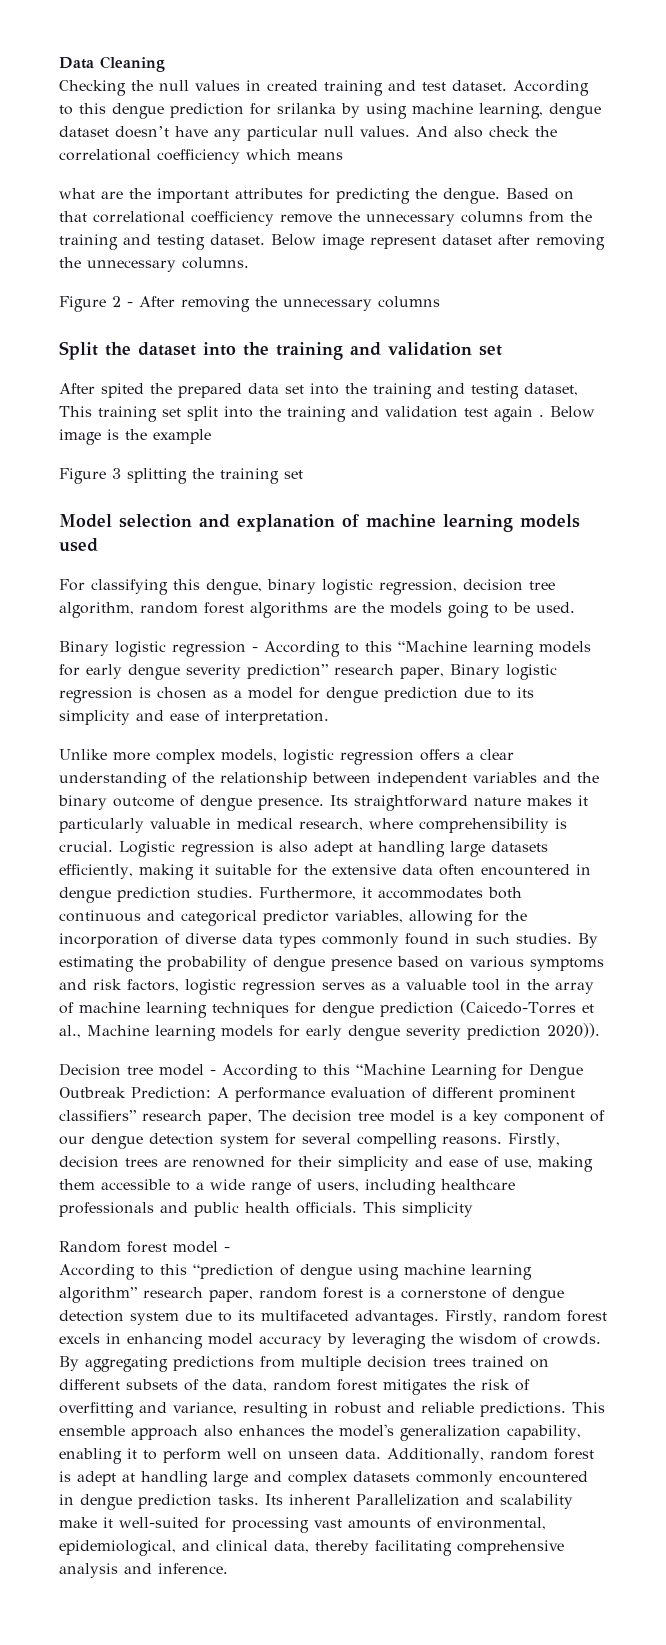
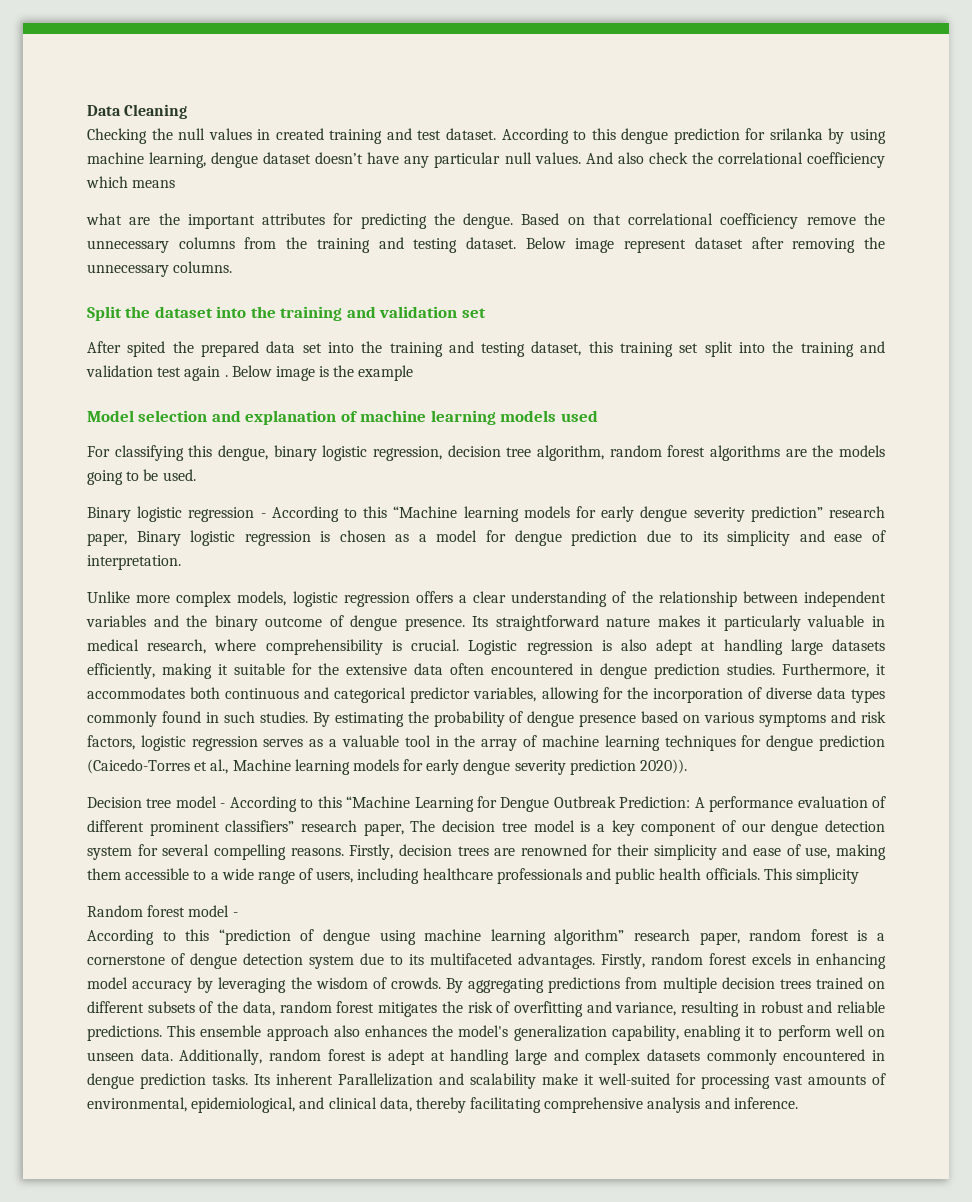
[59,296,440,312] // Figure 2 - After removing the unnecessary columns -> (233, 267) none
[59,406,92,417] This -> [588,341,613,353] this
[59,468,303,484] // Figure 3 splitting the training set -> (414, 373) none

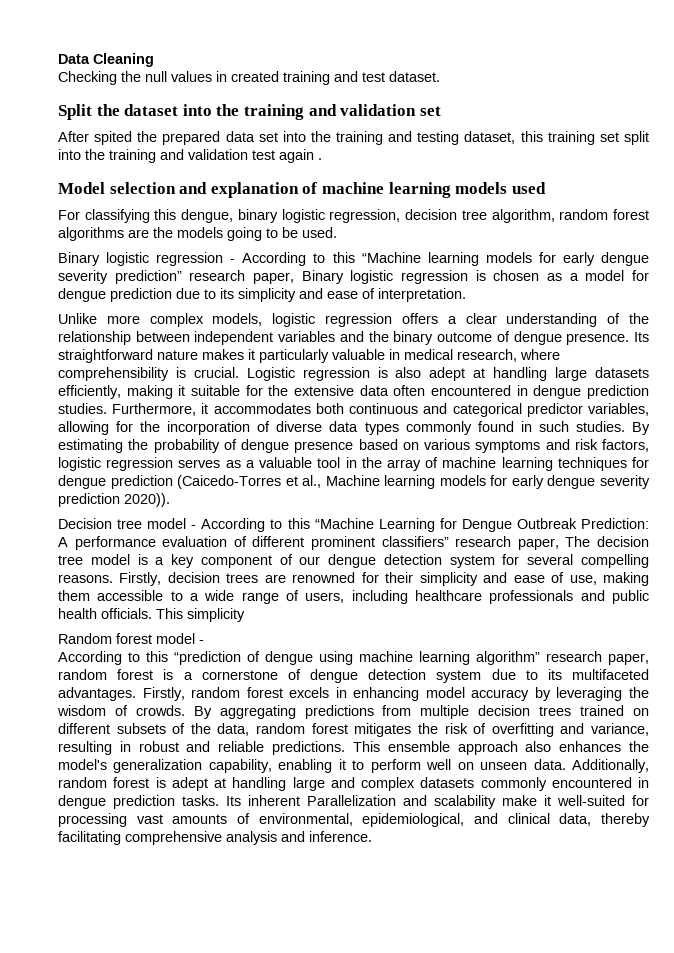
[501,128,886,144] [87,152,885,168] [86,176,176,188] [86,213,885,229] [87,237,885,253] [87,261,233,277] According to this dengue prediction for srilanka by using machine learning, dengue dataset doesn’t have any particular null values. And also check the correlational coefficiency which means // what are the important attributes for predicting the dengue. Based on that correlational coefficiency remove the unnecessary columns from the training and testing dataset. Below image represent dataset after removing the unnecessary columns. -> (440, 76) none
[231,365,414,381] Below image is the example -> (322, 159) none

